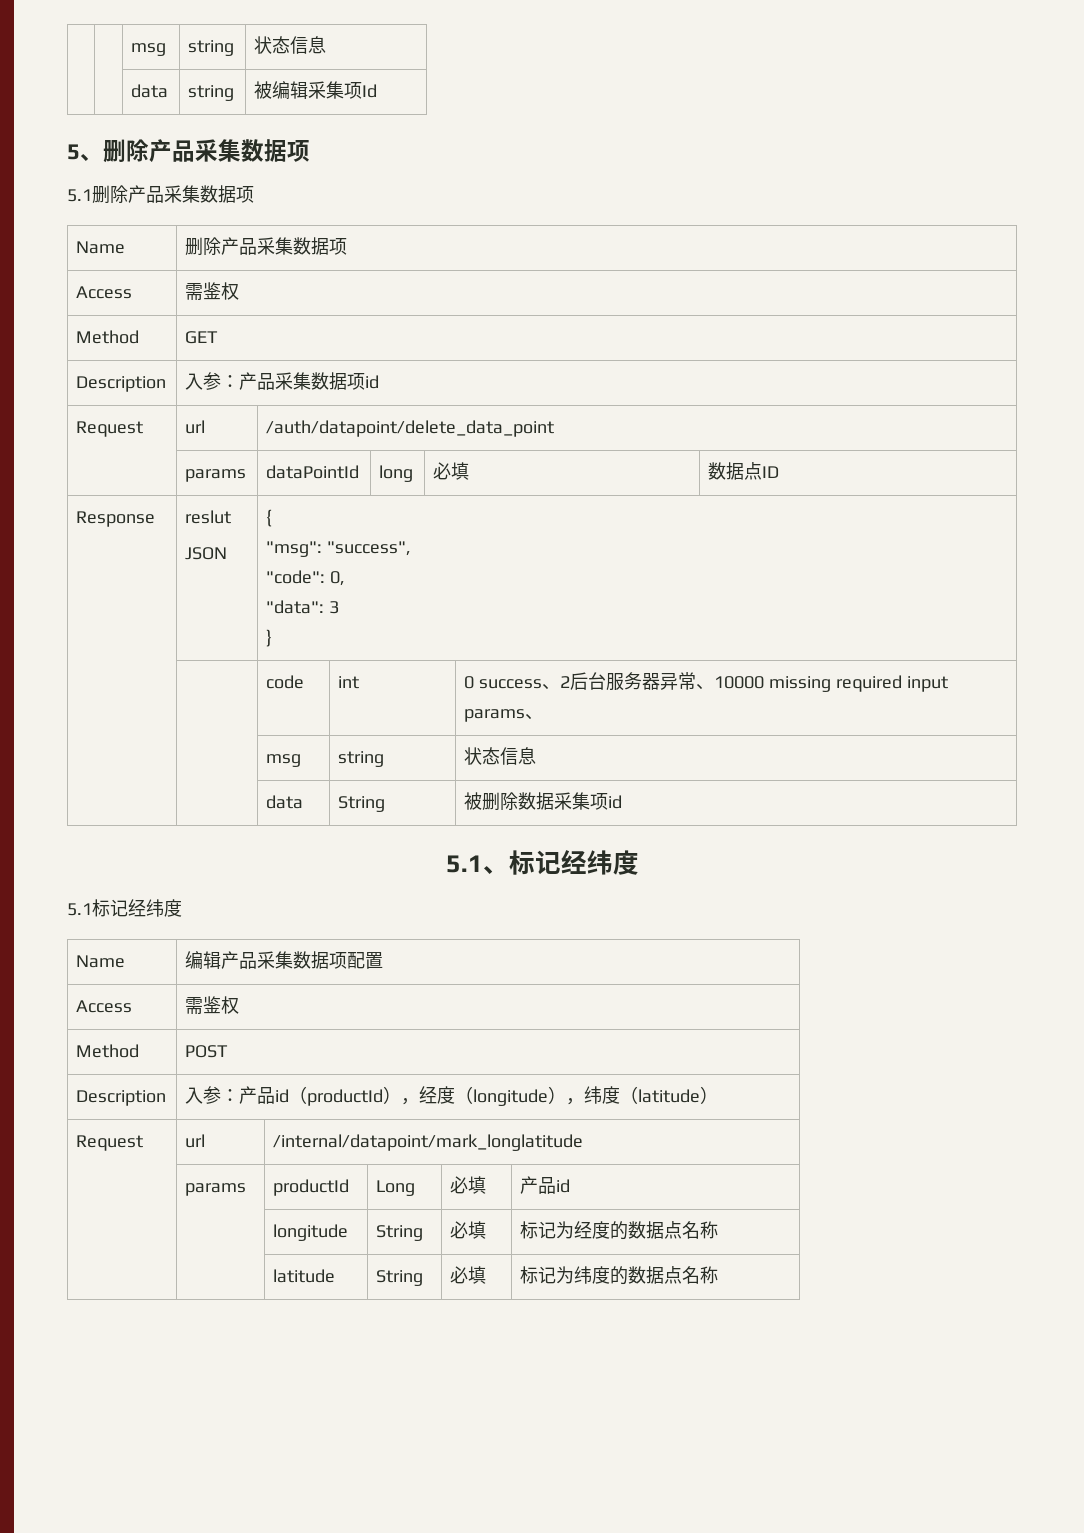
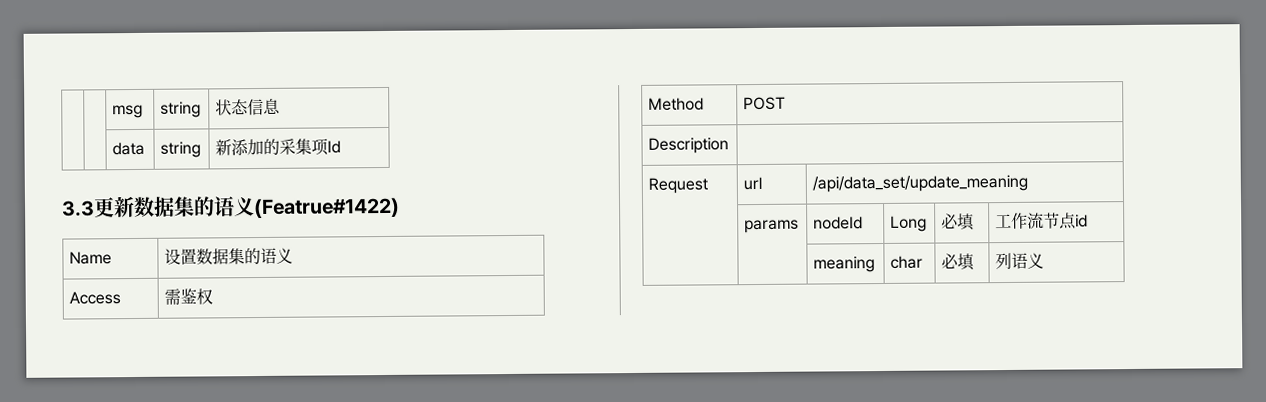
[254,81,309,99] 被编辑 -> [215,138,281,156] 新添加的
[67,139,310,163] [67,185,254,204] [76,241,126,254] [185,237,348,256] [76,286,133,299] [185,282,240,300] [76,330,140,344] [185,331,219,344] [76,376,167,392] [185,372,380,390] [76,421,144,437] [185,420,206,434] [266,420,555,437] [185,469,247,482] [266,465,360,479] [379,465,414,482] [433,462,470,480] [708,462,780,480] [76,511,156,527] [185,510,232,524] [185,547,228,560] [266,509,273,527] [266,541,412,557] [266,570,346,586] [266,600,340,614] [266,629,273,647] [266,675,305,689] [338,676,360,689] [464,672,948,692] [464,709,544,722] [266,754,302,767] [338,751,385,767] [464,747,537,765] [266,795,304,809] [338,796,386,812] [464,792,623,811] [445,850,639,875] [67,899,182,917] [76,955,126,968] [185,951,384,969] 5、删除产品采集数据项 // 5.1删除产品采集数据项 // Name | 删除产品采集数据项 // Access | 需鉴权 // Method | GET // Description | 入参：产品采集数据项id // Request | url | /auth/datapoint/delete_data_point // | params | dataPointId | long | 必填 | 数据点ID // Response | reslut // JSON | { // "msg": "success", // "code": 0, // "data": 3 // } // | | code | int | 0 success、2后台服务器异常、10000 missing required input params、 // | | msg | string | 状态信息 // | | data | String | 被删除数据采集项id // 5.1、标记经纬度 // 5.1标记经纬度 // Name | 编辑产品采集数据项配置 -> [61,196,400,219] [69,251,113,265] [164,247,294,265] 3.3更新数据集的语义(Featrue#1422) // Name | 设置数据集的语义
[185,1086,719,1106] [76,1135,144,1151] [185,1134,206,1148] [273,1134,584,1151] [185,1183,247,1196] [273,1179,350,1196] 入参：产品id（productId），经度（longitude），纬度（latitude） // Request | url | /internal/datapoint/mark_longlatitude // | params | productId -> [648,177,709,194] [743,176,763,191] [812,174,1029,193] [744,219,800,234] [813,216,864,230] // Request | url | /api/data_set/update_meaning // | params | nodeId
[520,1176,557,1194] 产品 -> [995,212,1078,230] 工作流节点
[273,1224,349,1241] [376,1225,424,1241] [450,1221,487,1239] [520,1221,719,1240] [273,1269,336,1283] [376,1270,424,1286] [450,1266,487,1284] [520,1266,719,1285] longitude | String | 必填 | 标记为经度的数据点名称 // | | latitude | String | 必填 | 标记为纬度的数据点名称 -> [813,256,876,273] [890,255,924,269] [941,253,977,271] [995,252,1045,270] meaning | char | 必填 | 列语义

